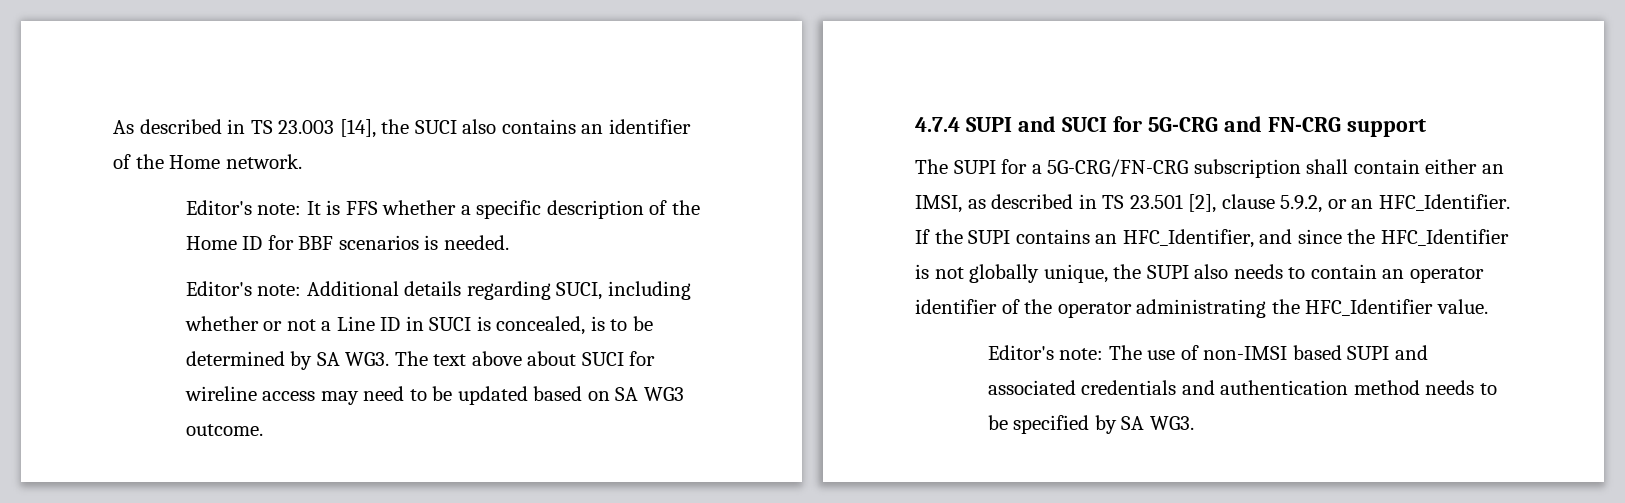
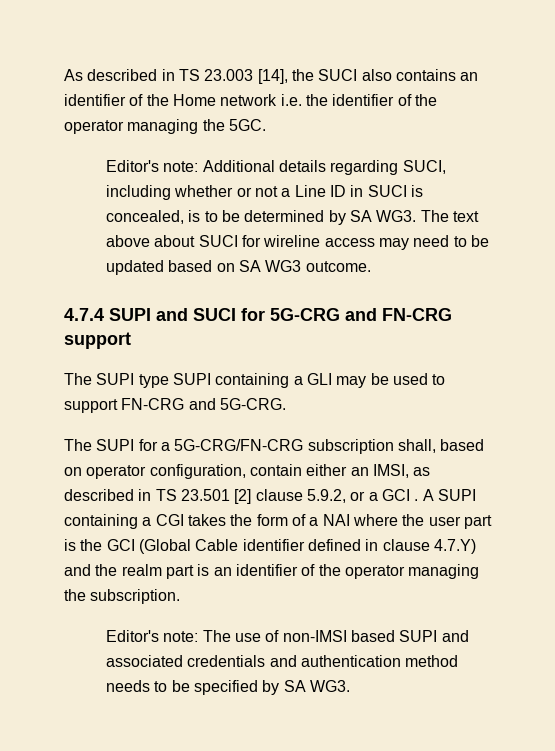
[225,154,302,169] [185,200,700,219] [185,235,509,250] network. // Editor's note: It is FFS whether a specific description of the Home ID for BBF scenarios is needed. -> [220,94,437,106] [64,119,266,134] network i.e. the identifier of the operator managing the 5GC.
(1426, 128) none -> [64,373,446,388] [64,398,286,413] // The SUPI type SUPI containing a GLI may be used to support FN-CRG and 5G-CRG.
[1306,159,1349,174] shall -> [397,439,485,453] [64,464,246,479] shall, based on operator configuration,
[1188,194,1217,213] [2], -> [234,489,252,504] [2]
[1351,194,1510,211] [915,229,1509,248] [915,264,1484,283] [915,299,1488,318] an HFC_Identifier. If the SUPI contains an HFC_Identifier, and since the HFC_Identifier is not globally unique, the SUPI also needs to contain an operator identifier of the operator administrating the HFC_Identifier value. -> [368,489,476,501] [64,514,492,529] [64,539,476,554] [64,564,480,579] [64,589,181,604] a GCI . A SUPI containing a CGI takes the form of a NAI where the user part is the GCI (Global Cable identifier defined in clause 4.7.Y) and the realm part is an identifier of the operator managing the subscription.

